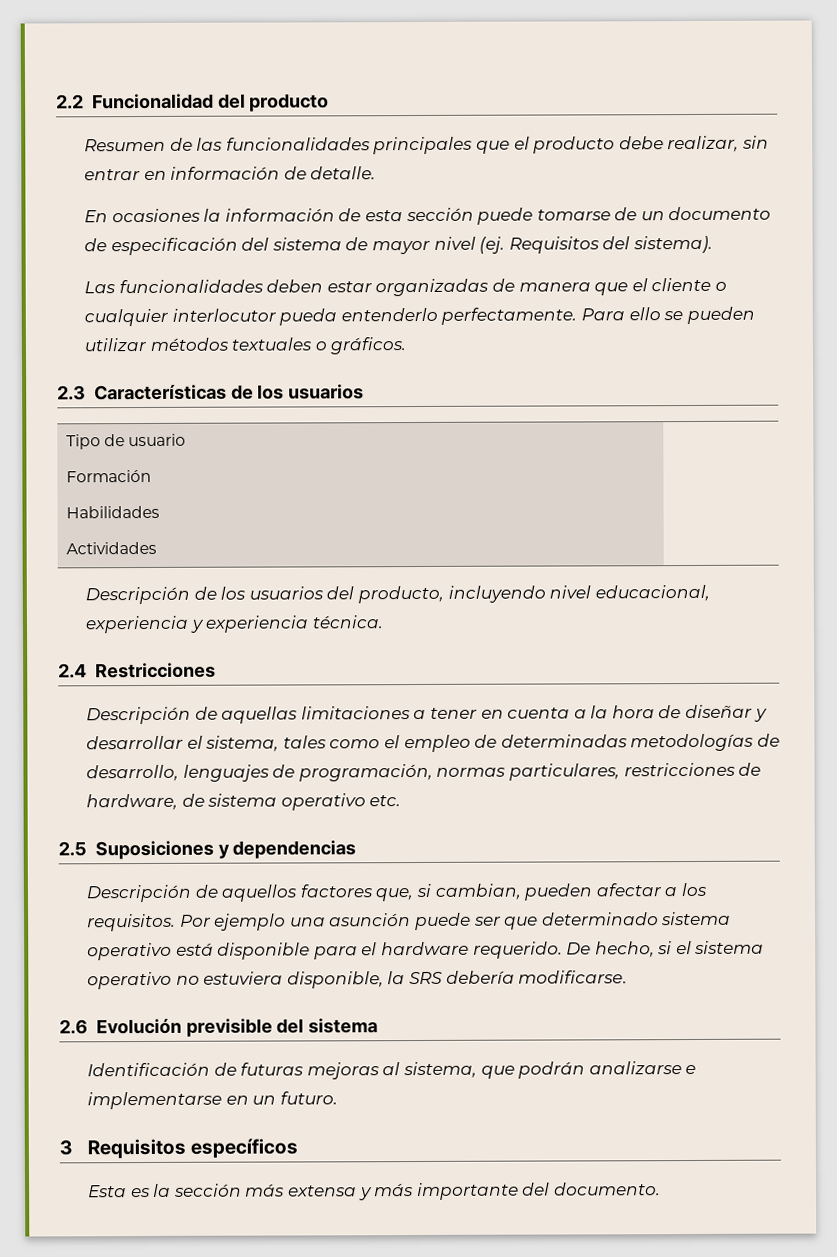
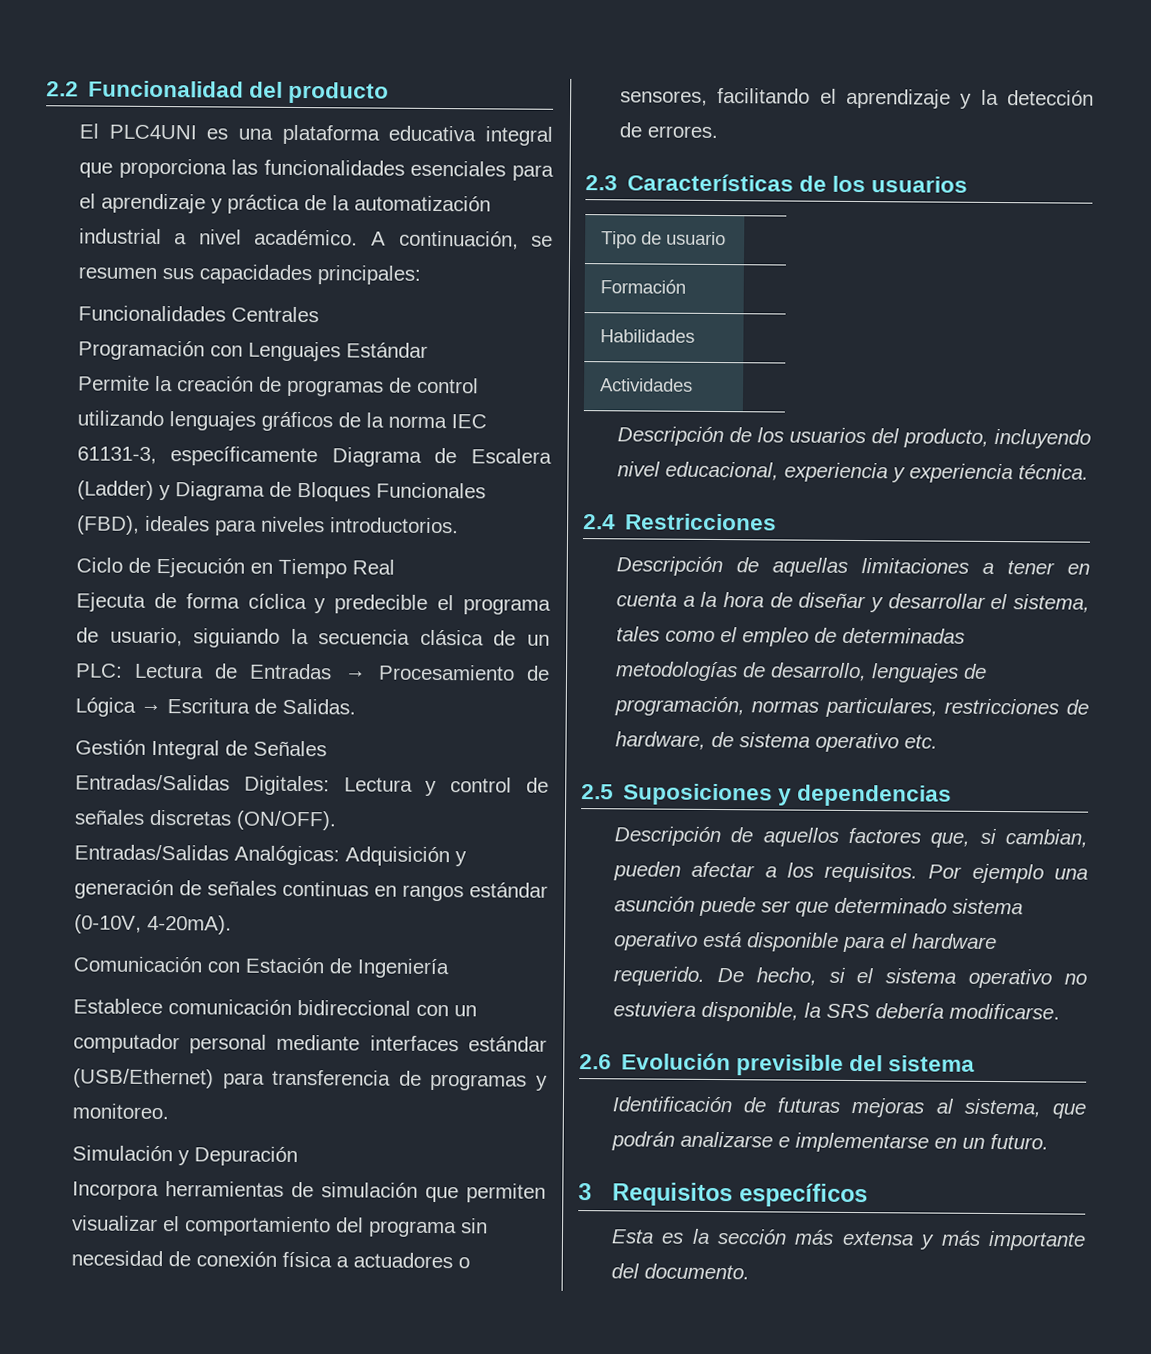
[83,135,769,155] [83,166,377,181] [83,206,772,225] [83,235,713,256] [83,277,727,297] [83,306,755,327] [83,337,407,355] Resumen de las funcionalidades principales que el producto debe realizar, sin entrar en información de detalle. // En ocasiones la información de esta sección puede tomarse de un documento de especificación del sistema de mayor nivel (ej. Requisitos del sistema). // Las funcionalidades deben estar organizadas de manera que el cliente o cualquier interlocutor pueda entenderlo perfectamente. Para ello se pueden utilizar métodos textuales o gráficos. -> [78,123,553,146] [78,158,554,181] [78,193,491,215] [78,228,553,250] [77,264,421,285] [77,305,319,323] [77,340,428,362] [77,375,479,397] [76,410,487,432] [76,446,553,467] [76,480,486,502] [76,515,459,536] [75,557,395,579] [75,592,551,615] [75,627,550,648] [74,663,550,681] [74,697,356,717] [74,739,327,760] [74,774,550,797] [73,809,337,831] [73,844,467,867] [73,879,548,902] [73,914,232,935] [72,956,449,979] [72,998,477,1017] [72,1033,547,1054] [72,1068,548,1091] [71,1103,169,1120] [71,1145,298,1167] [71,1181,546,1203] [71,1215,488,1238] [70,1250,470,1269] [619,87,1094,109] [618,122,718,139] El PLC4UNI es una plataforma educativa integral que proporciona las funcionalidades esenciales para el aprendizaje y práctica de la automatización industrial a nivel académico. A continuación, se resumen sus capacidades principales: // Funcionalidades Centrales // Programación con Lenguajes Estándar // Permite la creación de programas de control utilizando lenguajes gráficos de la norma IEC 61131-3, específicamente Diagrama de Escalera (Ladder) y Diagrama de Bloques Funcionales (FBD), ideales para niveles introductorios. // Ciclo de Ejecución en Tiempo Real // Ejecuta de forma cíclica y predecible el programa de usuario, siguiando la secuencia clásica de un PLC: Lectura de Entradas → Procesamiento de Lógica → Escritura de Salidas. // Gestión Integral de Señales // Entradas/Salidas Digitales: Lectura y control de señales discretas (ON/OFF). // Entradas/Salidas Analógicas: Adquisición y generación de señales continuas en rangos estándar (0-10V, 4-20mA). // Comunicación con Estación de Ingeniería // Establece comunicación bidireccional con un computador personal mediante interfaces estándar (USB/Ethernet) para transferencia de programas y monitoreo. // Simulación y Depuración // Incorpora herramientas de simulación que permiten visualizar el comportamiento del programa sin necesidad de conexión física a actuadores o sensores, facilitando el aprendizaje y la detección de errores.

